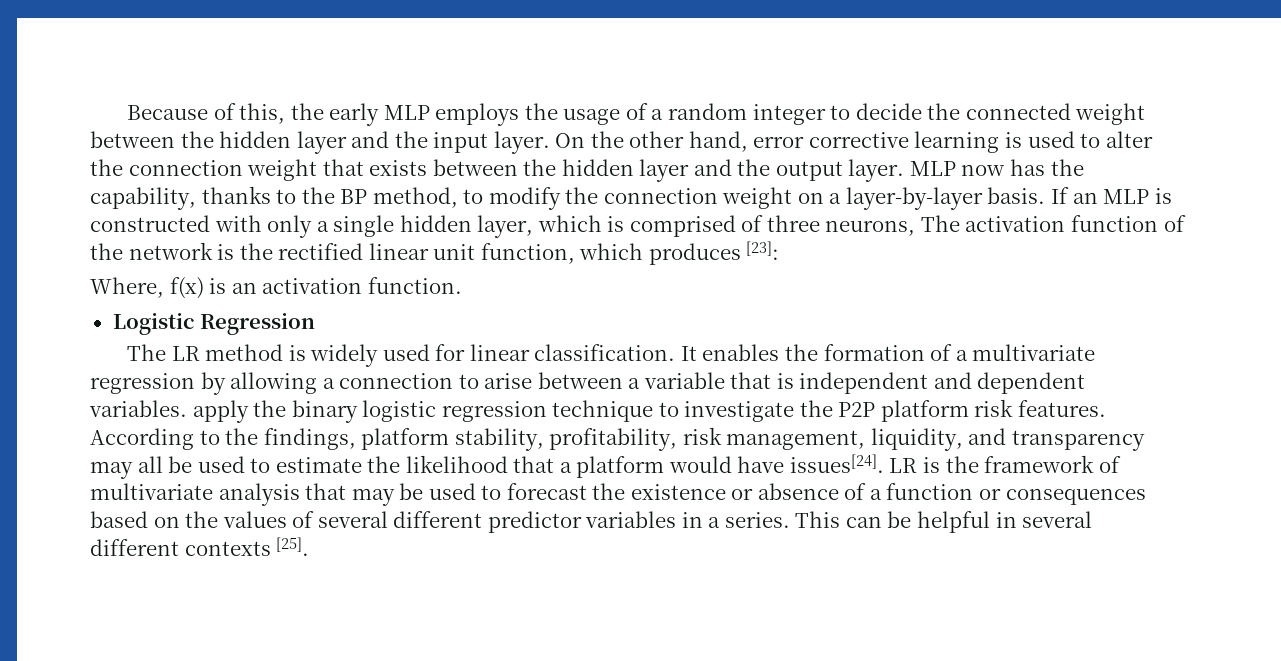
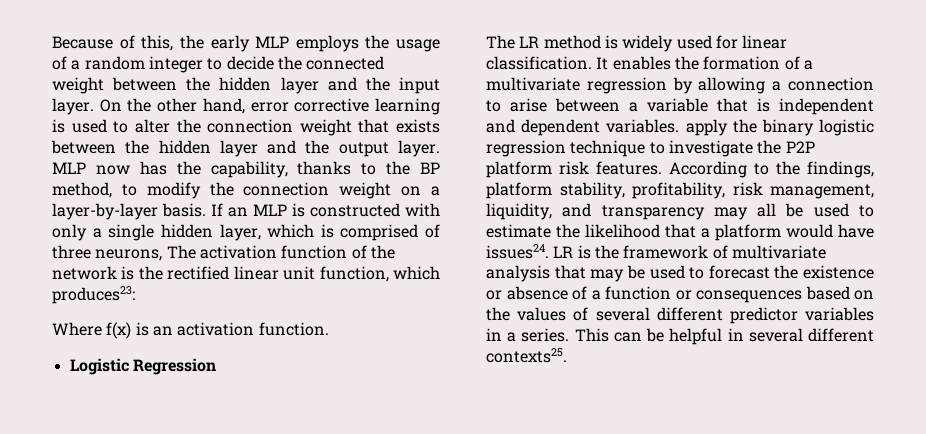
[648,241,780,265] [90,277,164,298] produces [23]: // Where, -> [52,286,135,304] [52,322,102,336] produces23: // Where
[789,454,884,473] issues[24]. -> [486,244,549,259] issues24.
[184,537,310,556] contexts [25]. -> [486,348,567,363] contexts25.

